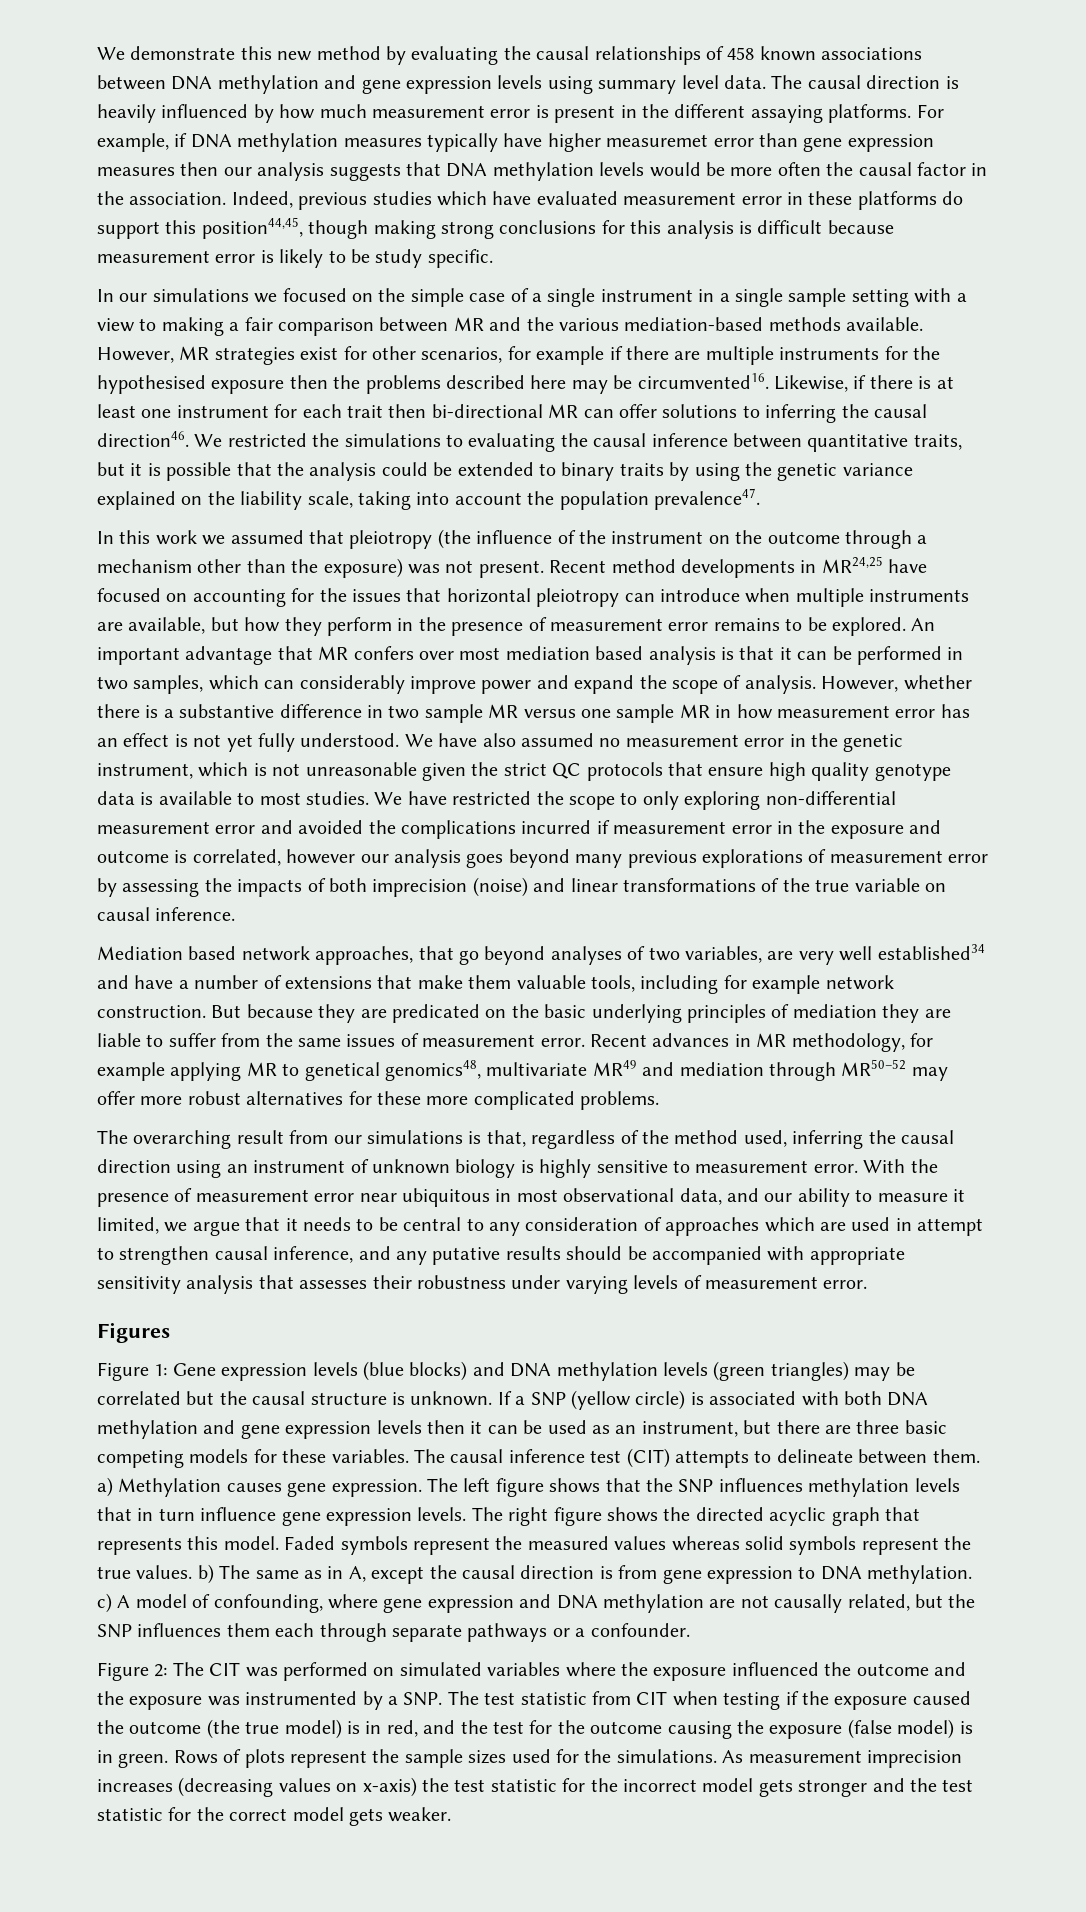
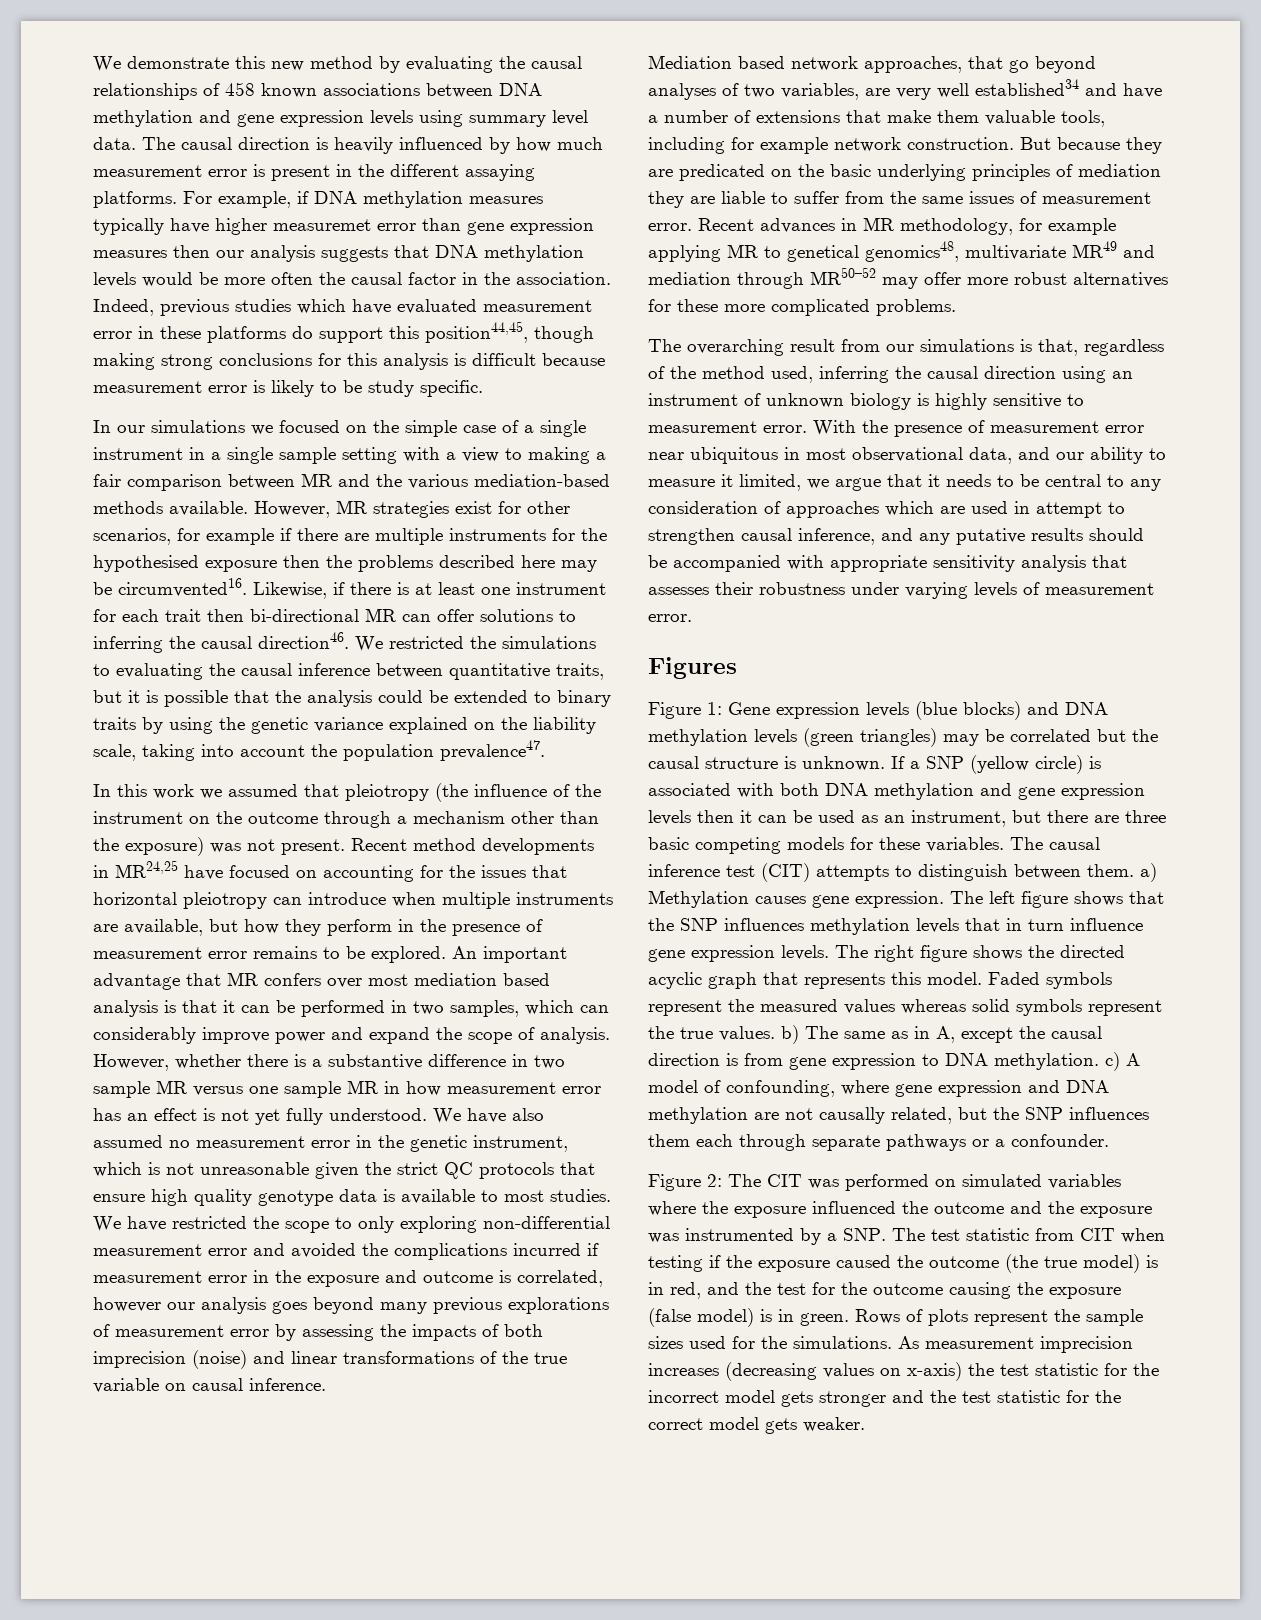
[776,1449,853,1463] delineate -> [918,864,1008,881] distinguish

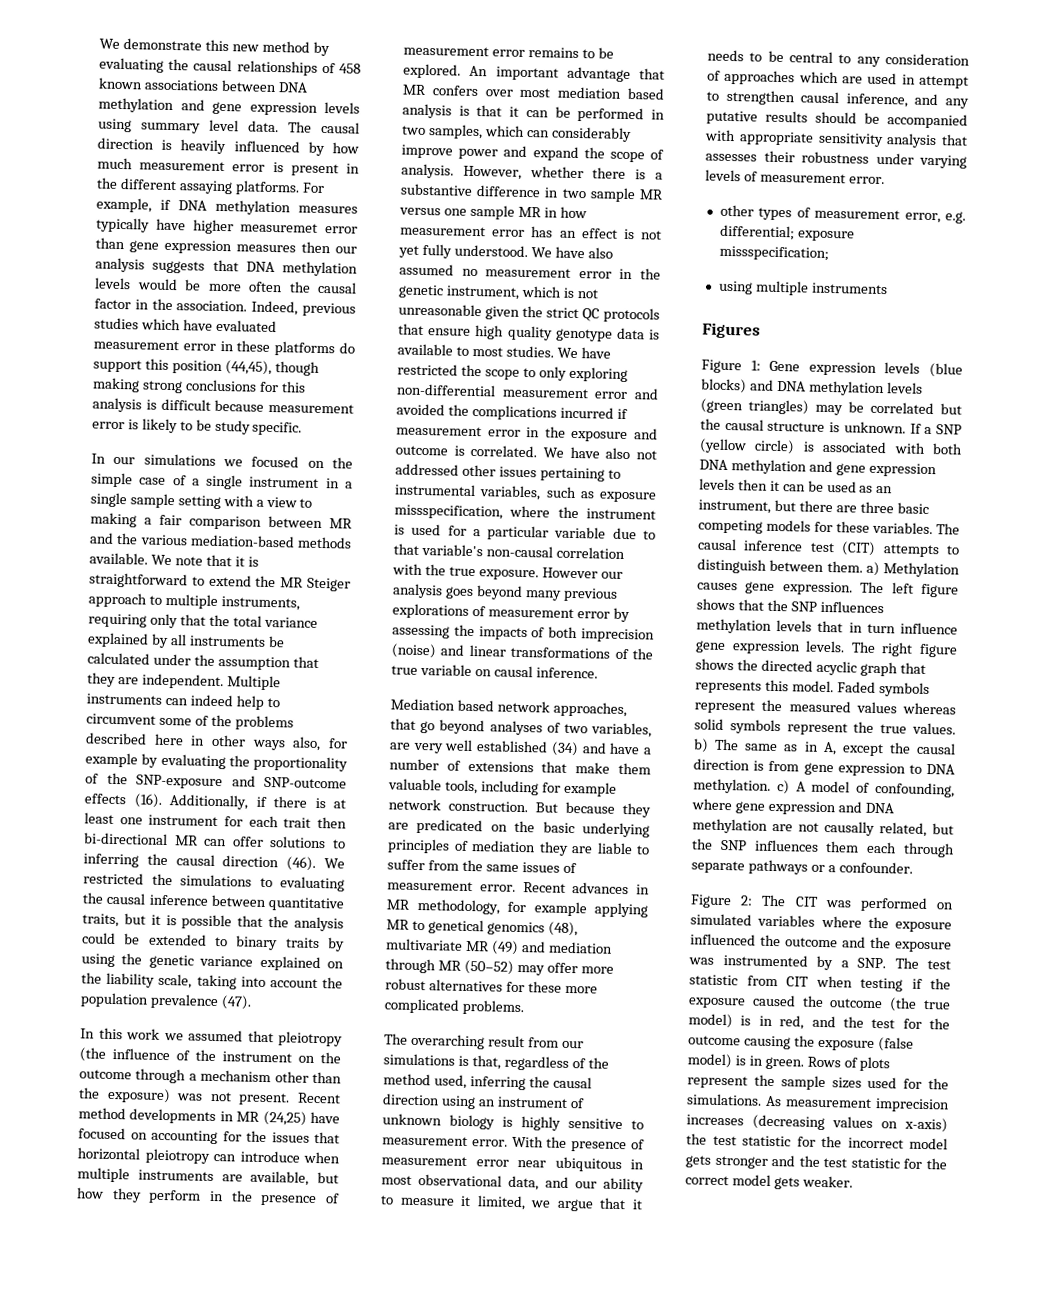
[425,321,528,343] position44,45, -> [171,360,272,375] position (44,45),
[254,500,570,518] [93,528,607,545] [93,555,597,572] [93,578,327,599] However, MR strategies exist for other scenarios, for example if there are multiple instruments for the hypothesised exposure then the problems described here may be circumvented16. Likewise, -> [150,554,259,567] [89,572,351,592] [88,592,300,611] [88,613,318,629] [87,632,285,649] [87,652,319,671] [87,672,281,691] [86,693,280,710] [86,713,294,731] [85,732,348,752] [85,752,348,772] [85,772,347,790] [84,793,248,810] We note that it is straightforward to extend the MR Steiger approach to multiple instruments, requiring only that the total variance explained by all instruments be calculated under the assumption that they are independent. Multiple instruments can indeed help to circumvent some of the problems described here in other ways also, for example by evaluating the proportionality of the SNP-exposure and SNP-outcome effects (16). Additionally,
[258,632,349,649] direction46. -> [222,855,317,871] direction (46).
[440,740,545,761] prevalence47. -> [149,993,252,1010] prevalence (47).
[115,860,178,878] MR24,25 -> [236,1110,307,1126] MR (24,25)
[517,1270,603,1287] [93,1297,161,1312] correlated, however -> [470,444,657,460] [395,463,621,482] [394,483,657,503] [394,504,656,520] [394,523,656,541] [393,543,625,559] [392,563,598,581] correlated. We have also not addressed other issues pertaining to instrumental variables, such as exposure missspecification, where the instrument is used for a particular variable due to that variable's non-causal correlation with the true exposure. However
[975,79,1079,96] established34 -> [476,740,579,757] established (34)
[865,241,1117,262] genomics48, multivariate MR49 -> [486,921,578,937] [385,938,519,955] genomics (48), multivariate MR (49)
[810,267,876,285] MR50–52 -> [437,959,514,975] MR (50–52)
(692, 618) none -> [719,204,966,224] [719,224,855,242] [718,245,829,261] [717,280,888,296] // other types of measurement error, e.g. differential; exposure missspecification; // using multiple instruments

